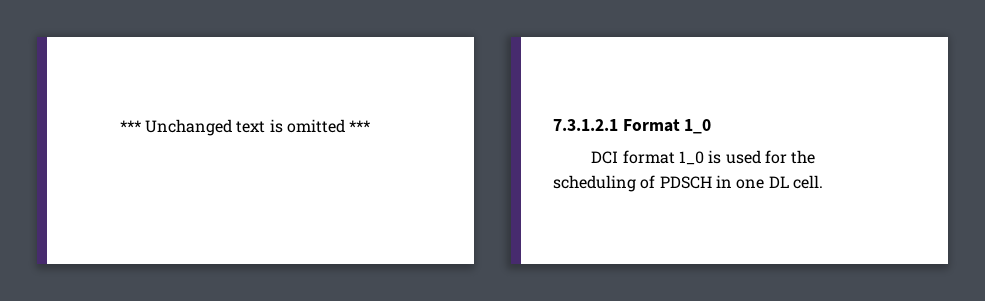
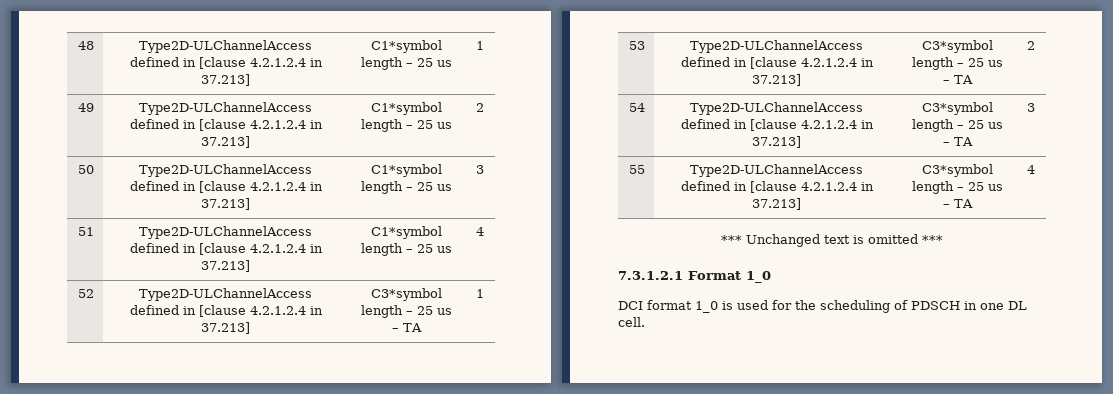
(119, 126) none -> [77,41,94,50] [139,40,312,53] [129,57,323,69] [201,74,250,86] [371,40,442,53] [361,57,452,70] [476,41,484,50] [77,103,94,112] [139,102,312,115] [129,119,323,131] [201,136,250,148] [371,102,442,115] [361,119,452,132] [476,103,484,112] [77,165,94,174] [139,164,312,177] [129,181,323,193] [201,198,250,210] [371,164,442,177] [361,181,452,194] [476,165,484,174] [77,227,94,236] [139,226,312,239] [129,243,323,255] [201,260,250,272] [371,226,442,239] [361,243,452,256] [476,227,484,236] [77,289,94,298] [139,288,312,301] [129,305,323,317] [201,322,250,334] [371,288,442,301] [361,305,452,318] [392,323,422,332] [476,289,484,298] [628,41,645,50] [690,40,863,53] [680,57,874,69] [752,74,801,86] [922,40,993,53] [912,57,1003,70] [943,75,973,84] [1027,41,1035,50] [628,103,645,112] [690,102,863,115] [680,119,874,131] [752,136,801,148] [922,102,993,115] [912,119,1003,132] [943,137,973,146] [1027,103,1035,112] [628,165,645,174] [690,164,863,177] [680,181,874,193] [752,198,801,210] [922,164,993,177] [912,181,1003,194] [943,199,973,208] [1027,165,1035,174] 48 | Type2D-ULChannelAccess defined in [clause 4.2.1.2.4 in 37.213] | C1*symbol length – 25 us | 1 // 49 | Type2D-ULChannelAccess defined in [clause 4.2.1.2.4 in 37.213] | C1*symbol length – 25 us | 2 // 50 | Type2D-ULChannelAccess defined in [clause 4.2.1.2.4 in 37.213] | C1*symbol length – 25 us | 3 // 51 | Type2D-ULChannelAccess defined in [clause 4.2.1.2.4 in 37.213] | C1*symbol length – 25 us | 4 // 52 | Type2D-ULChannelAccess defined in [clause 4.2.1.2.4 in 37.213] | C3*symbol length – 25 us – TA | 1 // 53 | Type2D-ULChannelAccess defined in [clause 4.2.1.2.4 in 37.213] | C3*symbol length – 25 us – TA | 2 // 54 | Type2D-ULChannelAccess defined in [clause 4.2.1.2.4 in 37.213] | C3*symbol length – 25 us – TA | 3 // 55 | Type2D-ULChannelAccess defined in [clause 4.2.1.2.4 in 37.213] | C3*symbol length – 25 us – TA | 4 //

